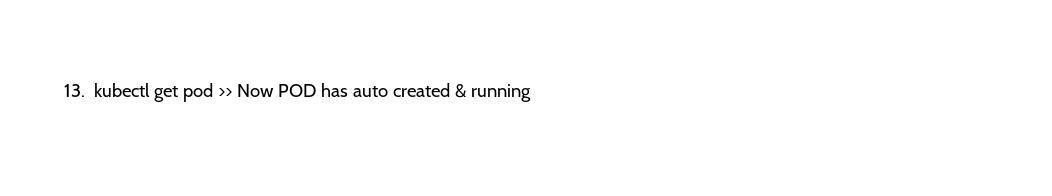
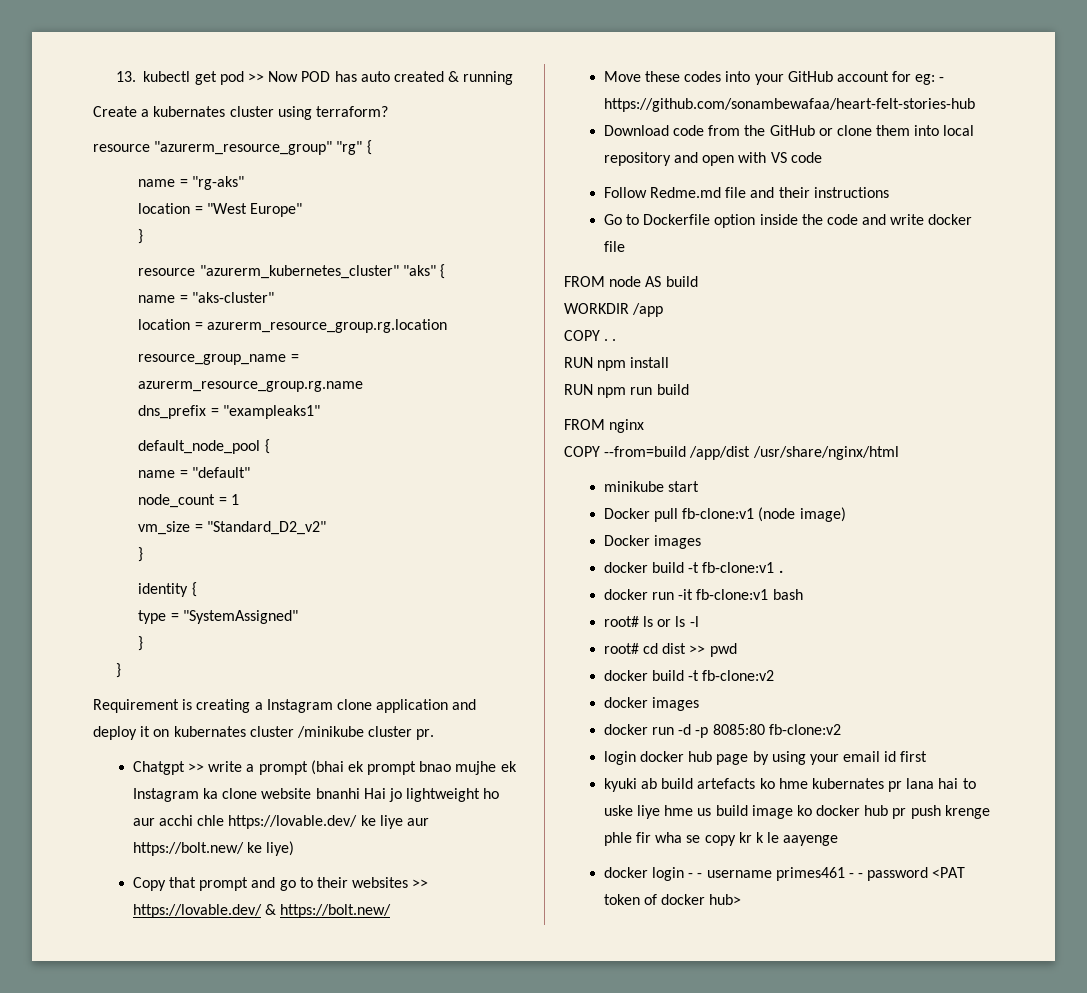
(532, 93) none -> [93,106,388,120] [93,140,372,155] [138,176,244,190] [138,203,302,217] [138,229,144,244] [138,264,445,279] [138,292,274,303] [138,319,447,333] [138,354,299,365] [138,381,364,392] [138,405,320,419] [138,439,270,454] [138,467,250,478] [138,494,239,508] [138,521,326,535] [138,547,144,562] [138,582,197,597] [138,610,298,624] [138,636,144,651] [115,663,121,678] [93,699,477,713] [93,726,435,740] [132,760,517,775] [132,788,500,802] [132,815,429,829] [132,841,295,856] [132,877,429,891] [132,904,392,918] [603,71,945,85] [603,98,975,112] [603,125,975,136] [603,152,822,166] [603,187,889,198] [603,214,973,228] [603,241,625,252] [564,276,698,287] [564,303,664,317] [564,330,617,341] [564,357,670,371] [564,384,689,398] [564,419,645,433] [564,446,899,460] [603,481,699,492] [603,507,846,522] [603,535,701,549] [603,562,783,573] [603,589,803,600] [603,616,699,627] [603,643,737,657] [603,670,775,681] [603,697,699,711] [603,724,841,738] [603,751,928,765] [603,778,976,792] [603,805,990,819] [603,832,839,846] [603,867,966,881] [603,894,742,905] // Create a kubernates cluster using terraform? // resource "azurerm_resource_group" "rg" { // name = "rg-aks" // location = "West Europe" // } // resource "azurerm_kubernetes_cluster" "aks" { // name = "aks-cluster" // location = azurerm_resource_group.rg.location // resource_group_name = azurerm_resource_group.rg.name // dns_prefix = "exampleaks1" // default_node_pool { // name = "default" // node_count = 1 // vm_size = "Standard_D2_v2" // } // identity { // type = "SystemAssigned" // } // } // Requirement is creating a Instagram clone application and deploy it on kubernates cluster /minikube cluster pr. // Chatgpt >> write a prompt (bhai ek prompt bnao mujhe ek Instagram ka clone website bnanhi Hai jo lightweight ho aur acchi chle https://lovable.dev/ ke liye aur https://bolt.new/ ke liye) // Copy that prompt and go to their websites >> https://lovable.dev/ & https://bolt.new/ // Move these codes into your GitHub account for eg: - https://github.com/sonambewafaa/heart-felt-stories-hub // Download code from the GitHub or clone them into local repository and open with VS code // Follow Redme.md file and their instructions // Go to Dockerfile option inside the code and write docker file // FROM node AS build // WORKDIR /app // COPY . . // RUN npm install // RUN npm run build // FROM nginx // COPY --from=build /app/dist /usr/share/nginx/html // minikube start // Docker pull fb-clone:v1 (node image) // Docker images // docker build -t fb-clone:v1 . // docker run -it fb-clone:v1 bash // root# ls or ls -l // root# cd dist >> pwd // docker build -t fb-clone:v2 // docker images // docker run -d -p 8085:80 fb-clone:v2 // login docker hub page by using your email id first // kyuki ab build artefacts ko hme kubernates pr lana hai to uske liye hme us build image ko docker hub pr push krenge phle fir wha se copy kr k le aayenge // docker login - - username primes461 - - password <PAT token of docker hub>

